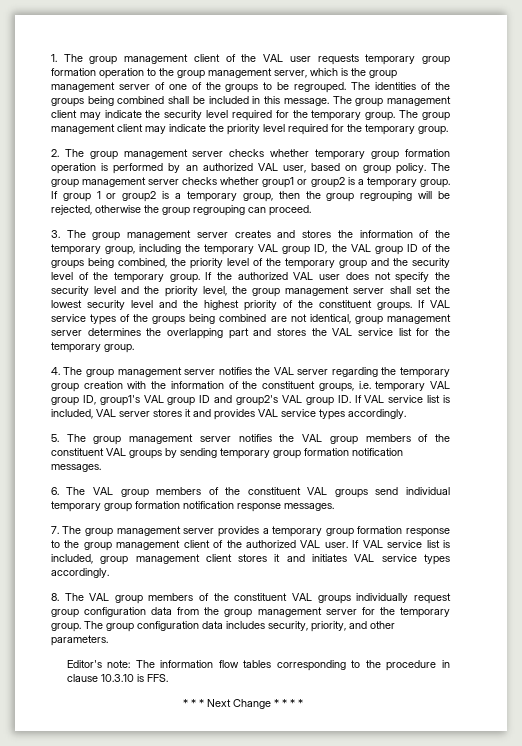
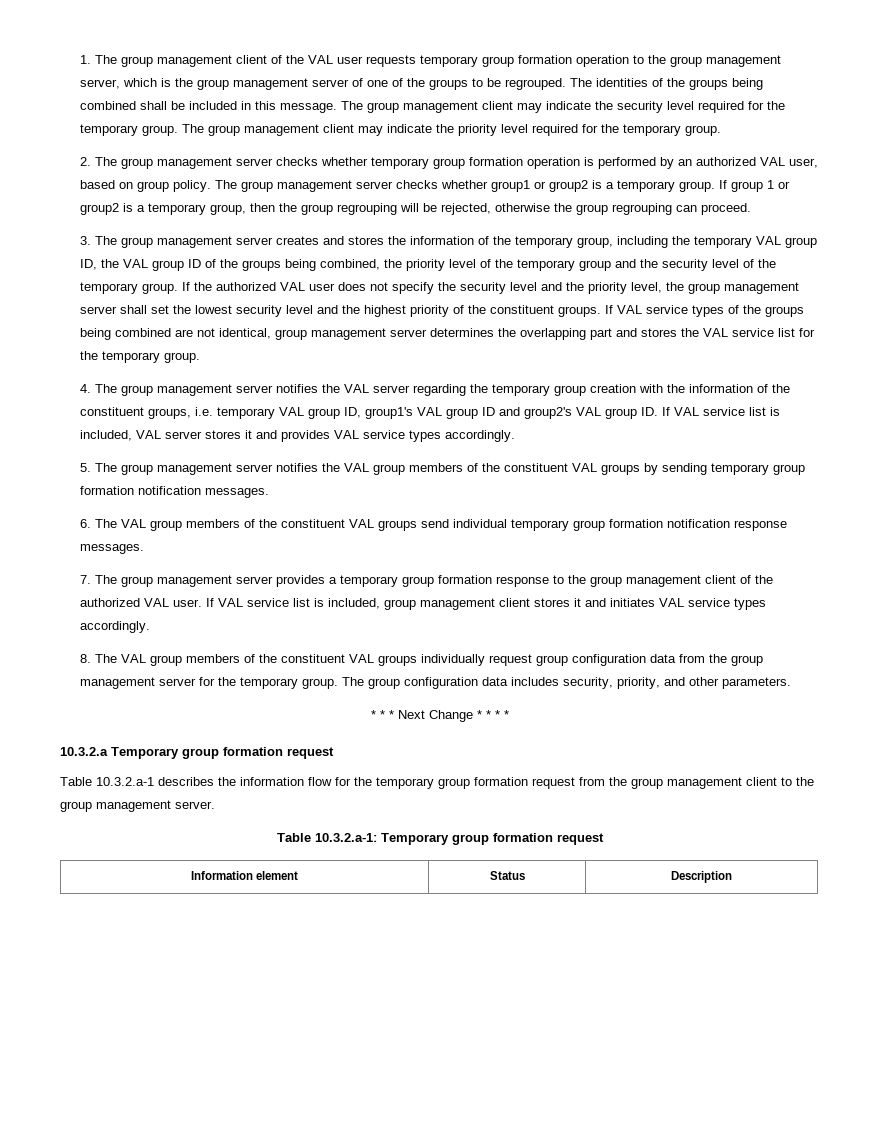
[66,660,451,671] [66,674,168,682] // Editor's note: The information flow tables corresponding to the procedure in clause 10.3.10 is FFS. -> (792, 683) none
(303, 703) none -> [60,747,334,759] [60,777,814,789] [60,800,215,812] [276,833,604,845] [190,871,299,880] [489,871,525,880] [671,871,732,883] // 10.3.2.a Temporary group formation request // Table 10.3.2.a-1 describes the information flow for the temporary group formation request from the group management client to the group management server. // Table 10.3.2.a-1: Temporary group formation request // Information element | Status | Description

